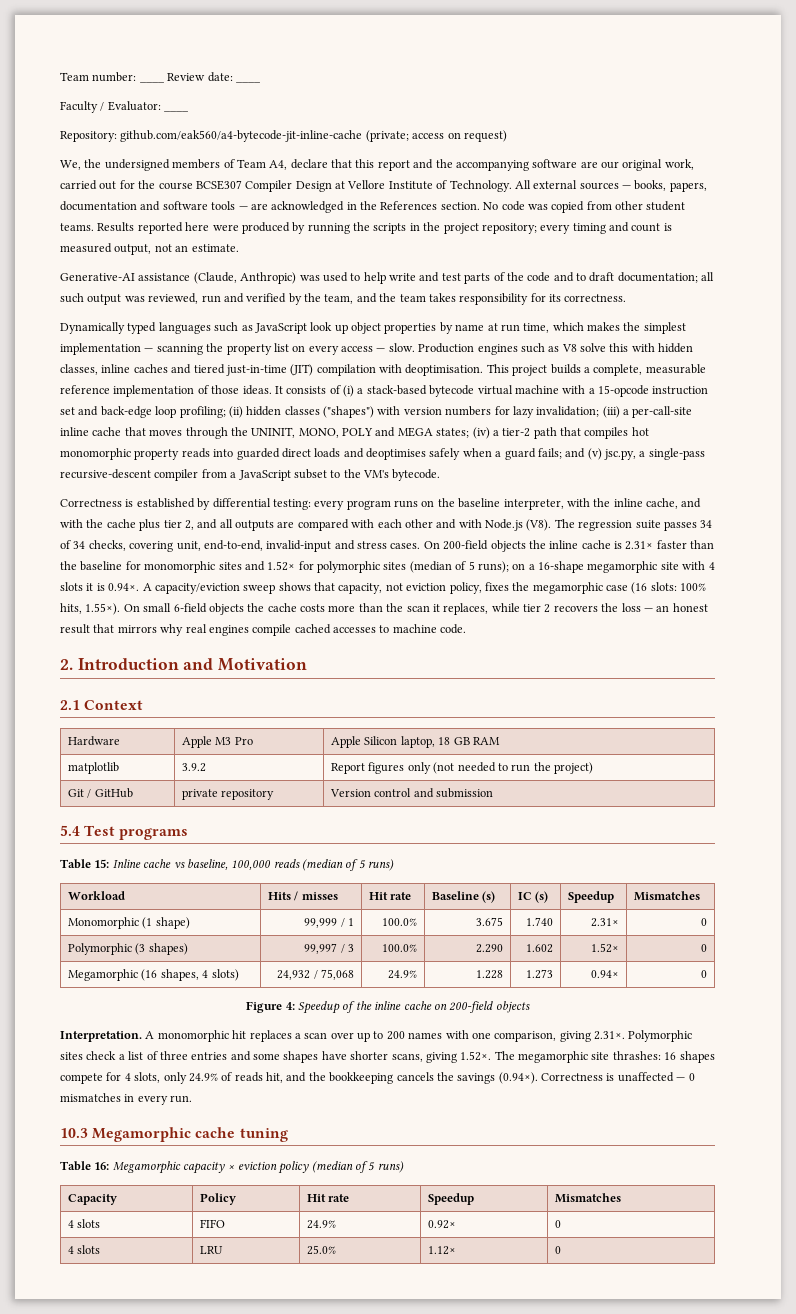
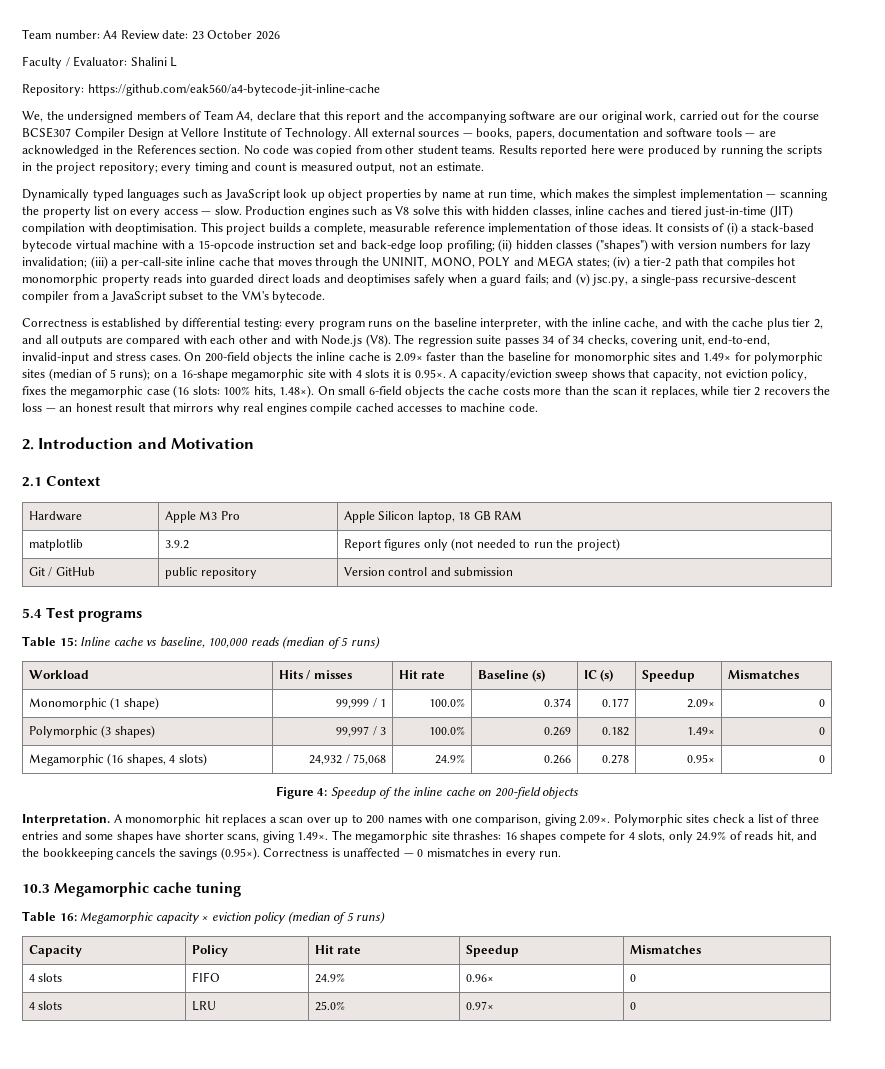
[139,81,165,83] ____ -> [103,30,118,39] A4
[235,81,261,83] ____ -> [191,30,280,40] 23 October 2026
[164,110,190,112] ____ -> [130,57,178,67] Shalini L
[120,130,507,142] github.com/eak560/a4-bytecode-jit-inline-cache (private; access on request) -> [87,84,380,96] https://github.com/eak560/a4-bytecode-jit-inline-cache
[60,272,715,284] [60,293,627,305] // Generative-AI assistance (Claude, Anthropic) was used to help write and test parts of the code and to draft documentation; all such output was reviewed, run and verified by the team, and the team takes responsibility for its correctness. -> (484, 166) none
[625,541,654,550] 2.31× -> [394,353,423,362] 2.09×
[267,561,296,571] 1.52× -> [703,353,732,361] 1.49×
[108,583,140,591] 0.94×. -> [414,369,446,378] 0.95×.
[85,603,121,615] 1.55×). -> [279,385,315,398] 1.48×).
[182,789,219,800] private -> [164,567,198,579] public
[475,917,503,926] [525,917,553,926] [590,918,619,927] 3.675 | 1.740 | 2.31× -> [544,698,572,707] [602,698,630,707] [687,699,716,708] 0.374 | 0.177 | 2.09×
[475,944,503,953] [525,944,553,953] [590,943,619,953] 2.290 | 1.602 | 1.52× -> [544,727,572,736] [602,727,630,736] [687,727,716,735] 0.269 | 0.182 | 1.49×
[475,970,503,979] [525,969,553,979] [590,970,619,978] 1.228 | 1.273 | 0.94× -> [544,755,572,764] [602,754,630,764] [687,754,716,763] 0.266 | 0.278 | 0.95×
[594,1031,625,1040] 2.31×. -> [579,815,611,824] 2.09×.
[460,1051,492,1061] 1.52×. -> [297,832,329,840] 1.49×.
[498,1072,538,1084] (0.94×). -> [220,847,260,860] (0.95×).
[428,1220,457,1229] 0.92× -> [465,974,494,982] 0.96×
[428,1246,457,1255] 1.12× -> [465,1001,494,1010] 0.97×

